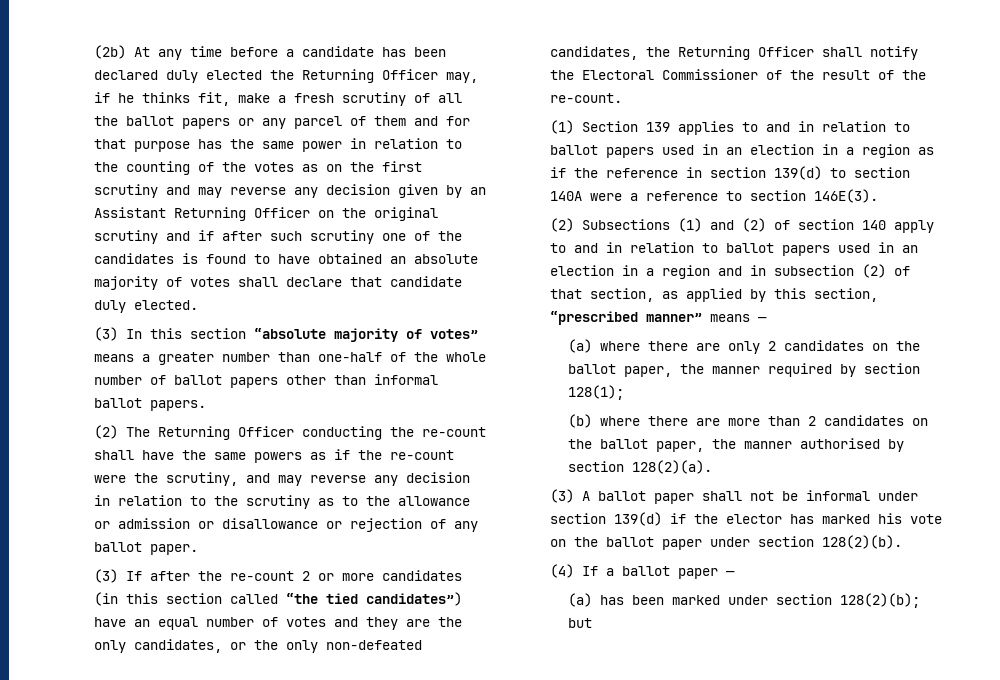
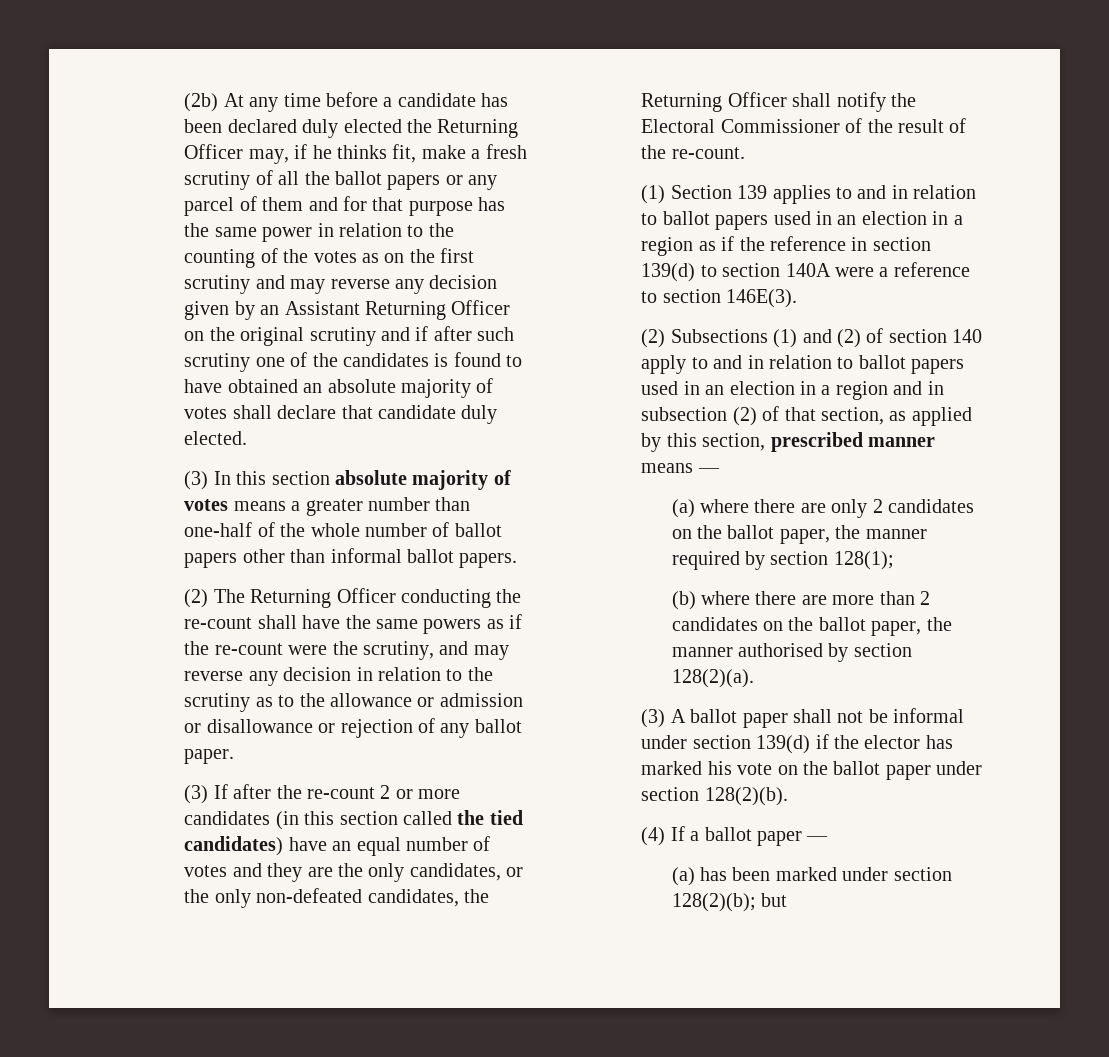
[253,328,478,342] “absolute majority of votes” -> [334,470,511,490] [184,499,229,511] absolute majority of votes
[285,592,462,606] “the tied candidates”) -> [457,810,523,825] [184,836,284,856] the tied candidates)
[549,311,702,325] “prescribed manner” -> [770,432,935,452] prescribed manner

